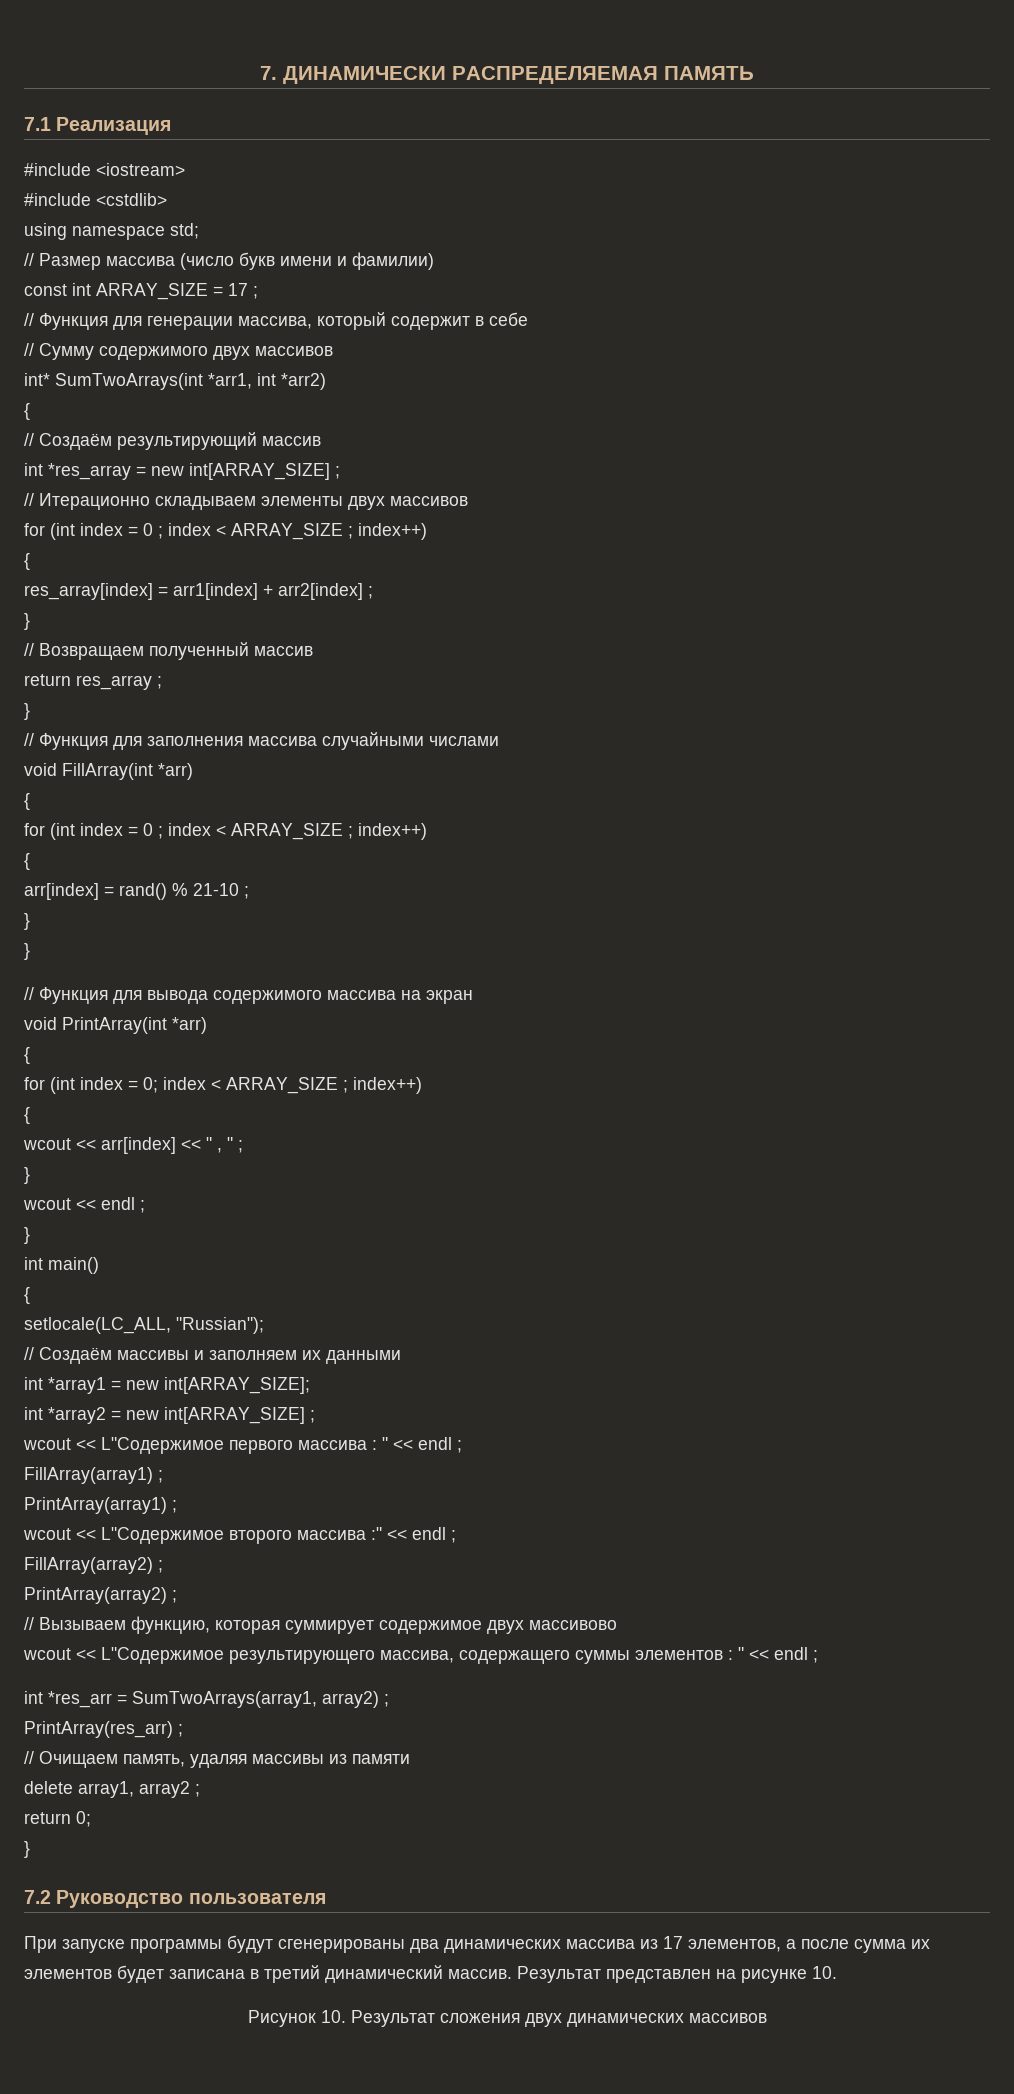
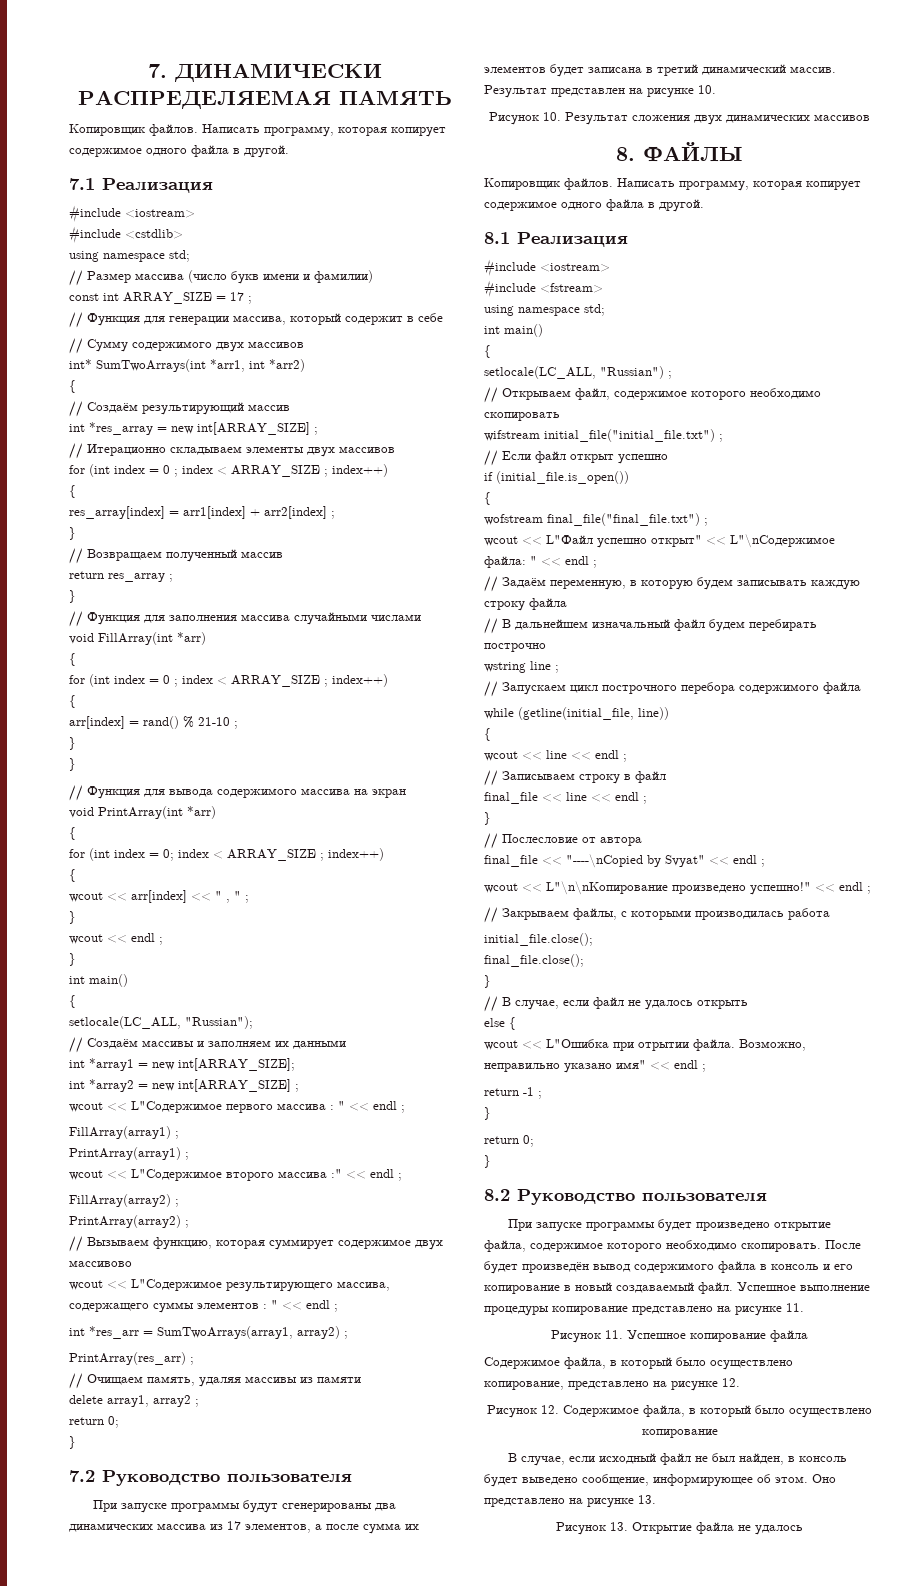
(754, 73) none -> [69,124,446,137] [69,145,289,158] // Копировщик файлов. Написать программу, которая копирует содержимое одного файла в другой.
(767, 2018) none -> [616,142,743,162] [484,178,861,191] [484,199,704,212] [484,232,628,247] [484,259,610,276] [484,280,603,297] [484,304,605,316] [484,324,543,337] [484,345,491,358] [484,366,672,379] [484,387,821,403] [484,412,560,421] [484,429,723,442] [484,450,668,466] [484,471,629,484] [484,492,491,505] [484,513,708,526] [484,534,835,548] [484,556,597,568] [484,576,860,592] [484,598,567,611] [484,618,817,634] [484,643,546,652] [484,661,559,673] [484,681,861,697] [484,707,669,720] [484,728,491,741] [484,750,627,762] [484,770,666,786] [484,792,647,804] [484,812,491,825] [484,833,642,849] [484,854,765,868] [484,881,871,895] [484,907,830,923] [484,933,593,946] [484,954,584,967] [484,975,491,988] [484,996,748,1012] [484,1017,516,1030] [484,1039,806,1051] [484,1060,706,1073] [484,1087,542,1099] [484,1107,491,1120] [484,1135,534,1147] [484,1155,491,1168] [484,1189,767,1205] [508,1219,832,1232] [484,1240,861,1252] [484,1261,853,1274] [484,1282,870,1294] [484,1303,804,1316] [551,1330,808,1343] [484,1357,793,1370] [484,1378,740,1391] [487,1405,872,1418] [641,1429,718,1438] [508,1453,848,1466] [484,1474,836,1487] [484,1495,656,1508] [556,1522,803,1535] // 8. ФАЙЛЫ // Копировщик файлов. Написать программу, которая копирует содержимое одного файла в другой. // 8.1 Реализация // #include <iostream> // #include <fstream> // using namespace std; // int main() // { // setlocale(LC_ALL, "Russian") ; // // Открываем файл, содержимое которого необходимо скопировать // wifstream initial_file("initial_file.txt") ; // // Если файл открыт успешно // if (initial_file.is_open()) // { // wofstream final_file("final_file.txt") ; // wcout << L"Файл успешно открыт" << L"\nСодержимое файла: " << endl ; // // Задаём переменную, в которую будем записывать каждую строку файла // // В дальнейшем изначальный файл будем перебирать построчно // wstring line ; // // Запускаем цикл построчного перебора содержимого файла // while (getline(initial_file, line)) // { // wcout << line << endl ; // // Записываем строку в файл // final_file << line << endl ; // } // // Послесловие от автора // final_file << "----\nCopied by Svyat" << endl ; // wcout << L"\n\nКопирование произведено успешно!" << endl ; // // Закрываем файлы, с которыми производилась работа // initial_file.close(); // final_file.close(); // } // // В случае, если файл не удалось открыть // else { // wcout << L"Ошибка при отрытии файла. Возможно, неправильно указано имя" << endl ; // return -1 ; // } // return 0; // } // 8.2 Руководство пользователя // При запуске программы будет произведено открытие файла, содержимое которого необходимо скопировать. После будет произведён вывод содержимого файла в консоль и его копирование в новый создаваемый файл. Успешное выполнение процедуры копирование представлено на рисунке 11. // Рисунок 11. Успешное копирование файла // Содержимое файла, в который было осуществлено копирование, представлено на рисунке 12. // Рисунок 12. Содержимое файла, в который было осуществлено копирование // В случае, если исходный файл не был найден, в консоль будет выведено сообщение, информирующее об этом. Оно представлено на рисунке 13. // Рисунок 13. Открытие файла не удалось

